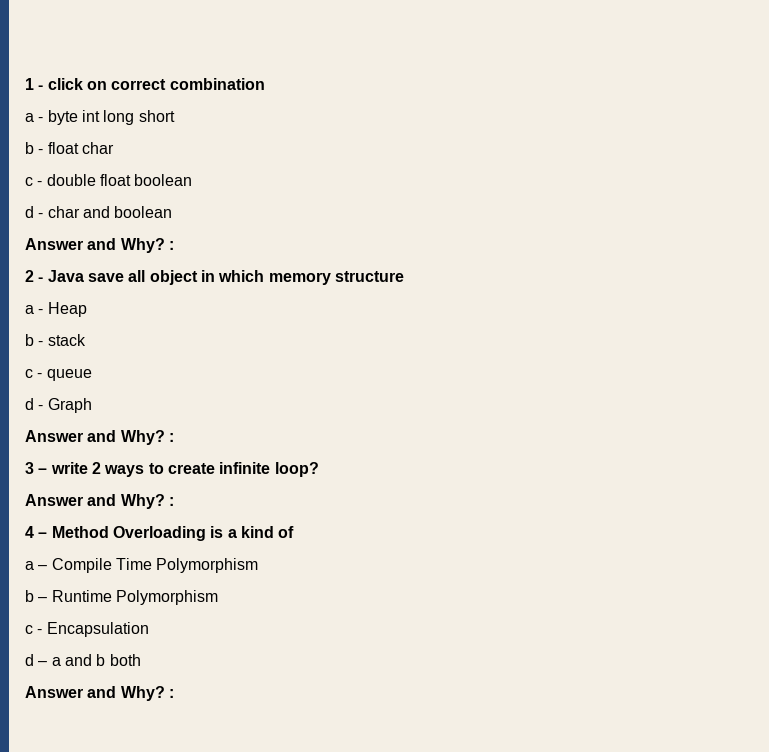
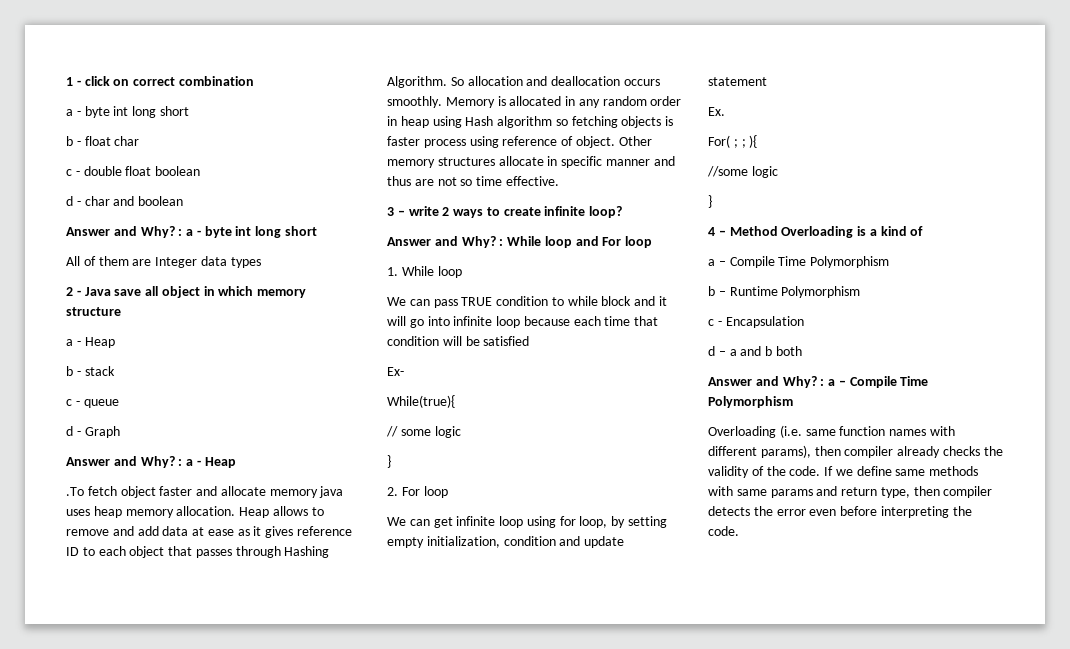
(174, 245) none -> [186,226,318,238] [66,256,261,268] a - byte int long short // All of them are Integer data types
(174, 437) none -> [186,457,236,468] [66,486,344,498] [66,506,324,518] [66,526,353,538] [66,546,330,558] [387,76,660,88] [387,96,682,108] [387,116,674,128] [387,136,652,148] [387,156,675,168] [387,176,559,186] a - Heap // .To fetch object faster and allocate memory java uses heap memory allocation. Heap allows to remove and add data at ease as it gives reference ID to each object that passes through Hashing Algorithm. So allocation and deallocation occurs smoothly. Memory is allocated in any random order in heap using Hash algorithm so fetching objects is faster process using reference of object. Other memory structures allocate in specific manner and thus are not so time effective.
(174, 501) none -> [507,236,653,248] [387,266,462,278] [387,296,668,308] [387,316,659,328] [387,336,530,346] [387,367,404,376] [387,395,455,408] [386,426,461,438] [387,455,391,468] [387,486,448,498] [387,516,668,528] [387,536,625,548] [708,77,767,86] [708,107,725,116] [708,135,758,148] [707,166,778,178] [708,195,712,208] While loop and For loop // 1. While loop // We can pass TRUE condition to while block and it will go into infinite loop because each time that condition will be satisfied // Ex- // While(true){ // // some logic // } // 2. For loop // We can get infinite loop using for loop, by setting empty initialization, condition and update statement // Ex. // For( ; ; ){ // //some logic // }
(174, 693) none -> [828,376,929,388] [708,396,793,408] [708,425,955,438] [708,445,1003,458] [708,466,979,478] [708,486,993,498] [708,506,972,518] [708,526,739,536] a – Compile Time Polymorphism // Overloading (i.e. same function names with different params), then compiler already checks the validity of the code. If we define same methods with same params and return type, then compiler detects the error even before interpreting the code.

